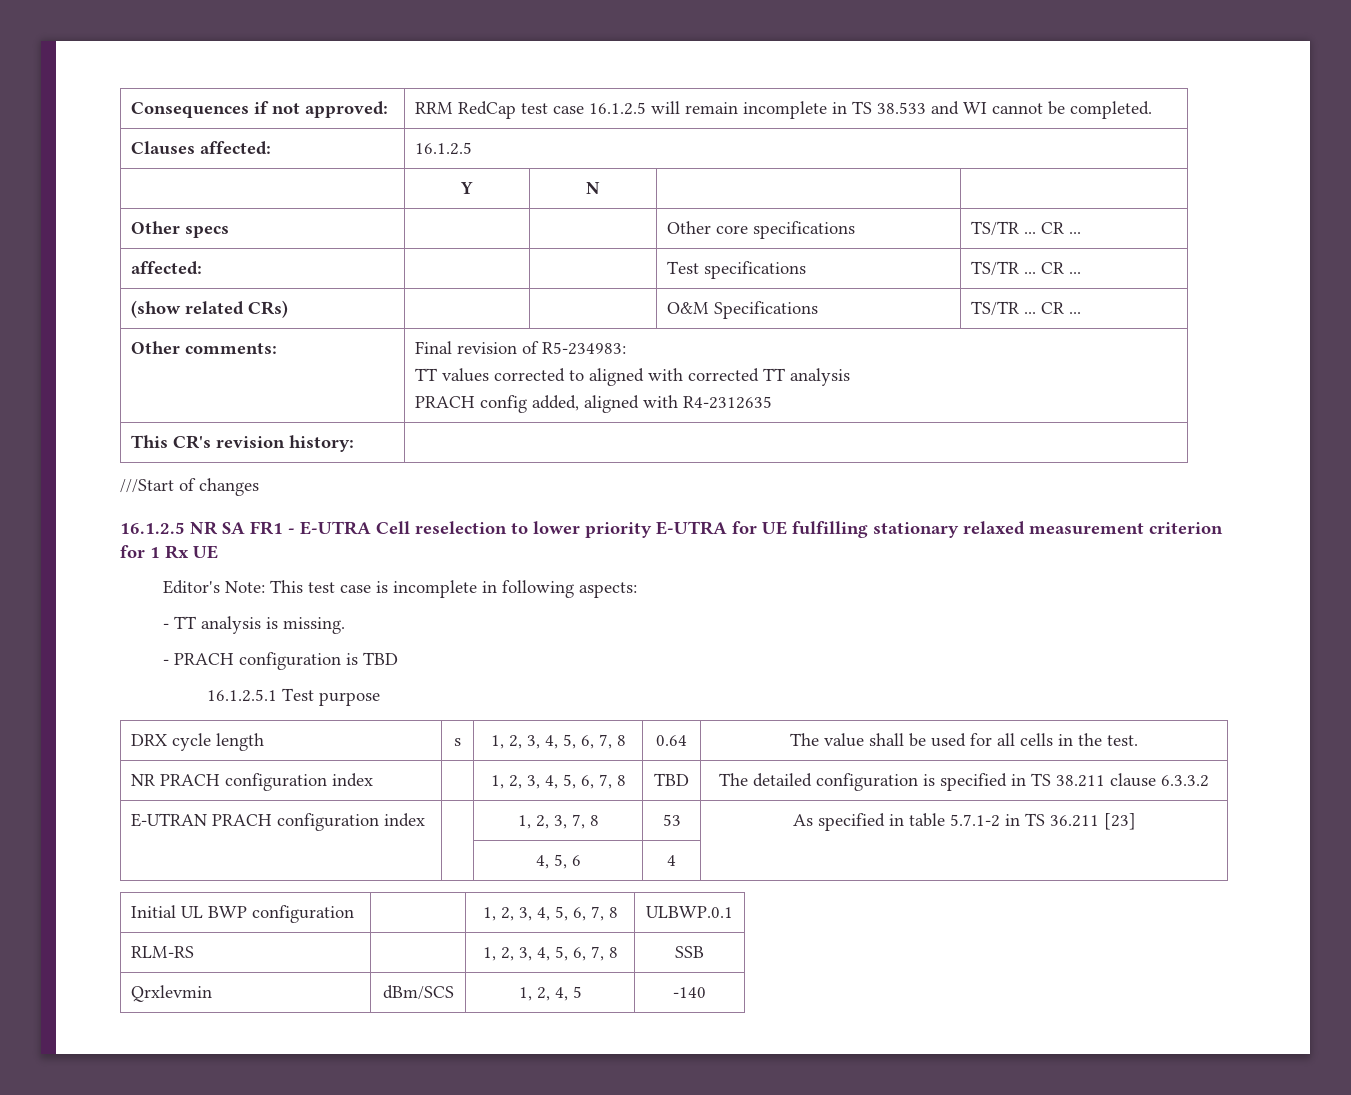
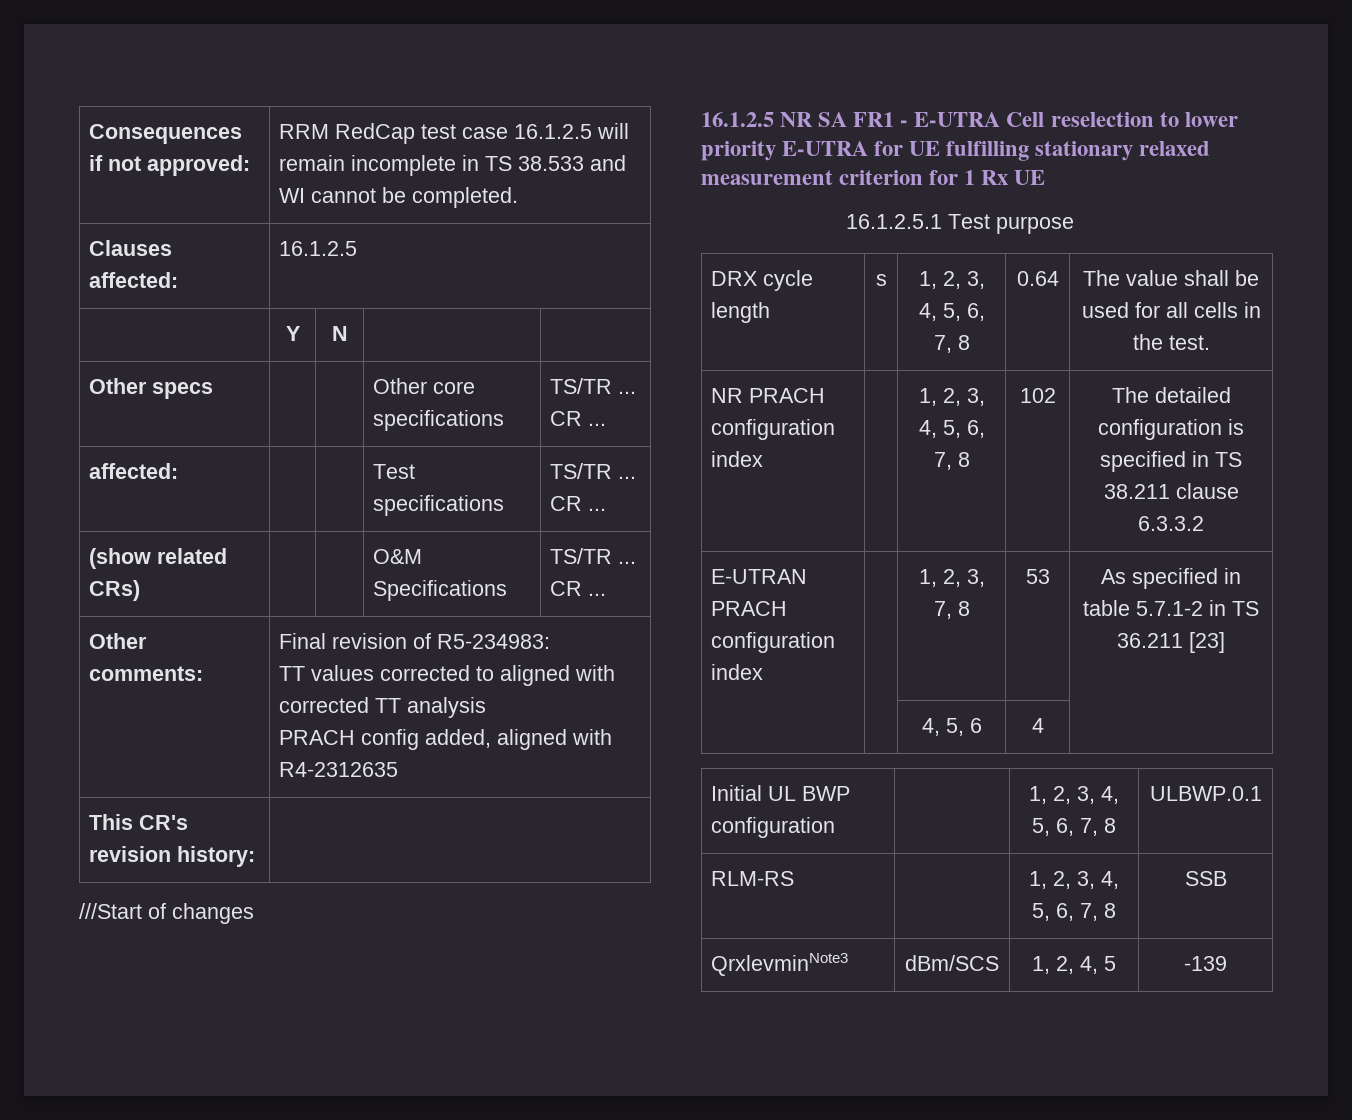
[163,580,638,598] [163,616,346,634] [163,652,399,670] // Editor's Note: This test case is incomplete in following aspects: // - TT analysis is missing. // - PRACH configuration is TBD -> (1046, 177) none
[654,773,689,786] TBD -> [1019,388,1056,403] 102
[131,985,213,1002] Qrxlevmin -> [711,953,849,976] QrxlevminNote3
[673,987,706,998] -140 -> [1184,956,1227,971] -139

